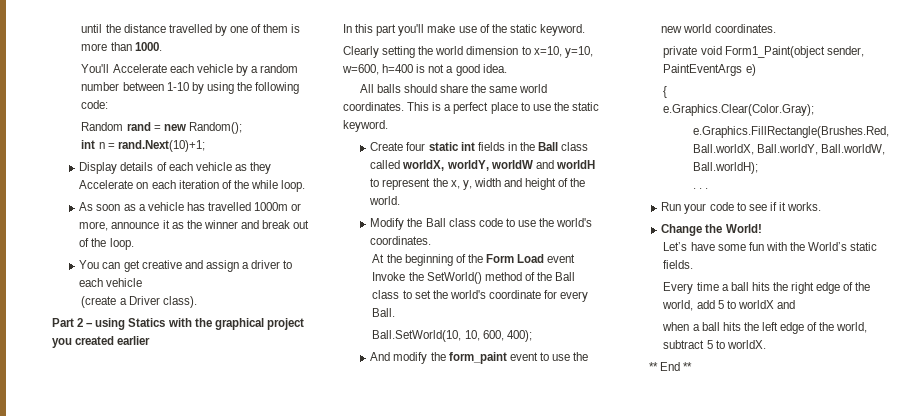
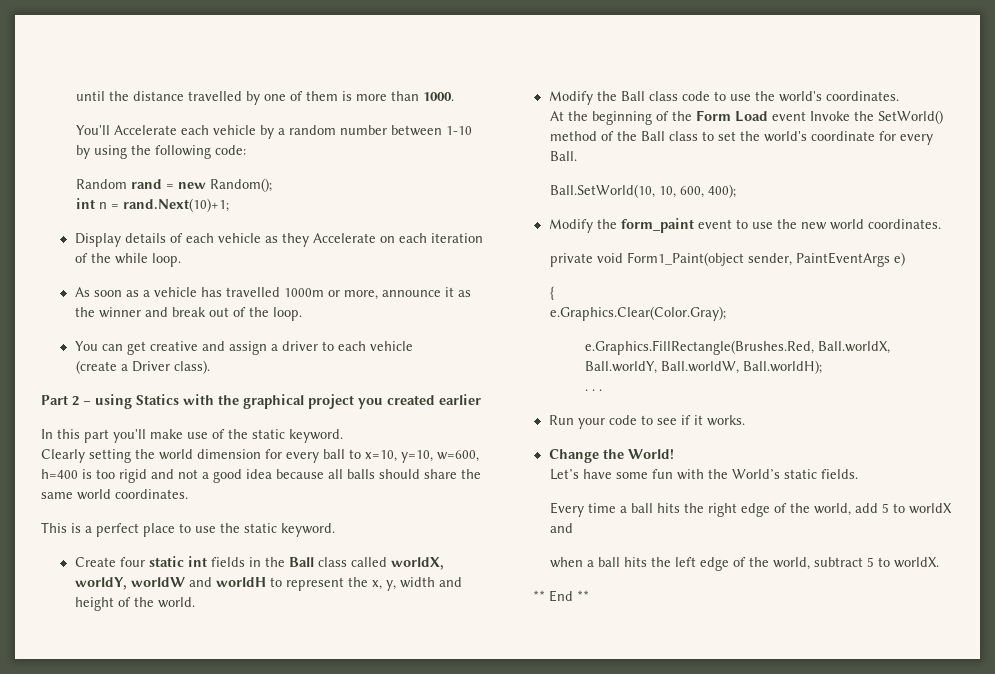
(519, 50) none -> [265,449,345,463] for every ball
[428,64,507,76] [359,84,374,93] not a good idea. // All -> [96,469,343,483] too rigid and not a good idea because all
(404, 106) none -> (188, 494) //
[370,352,428,364] And modify -> [548,219,593,233] Modify

